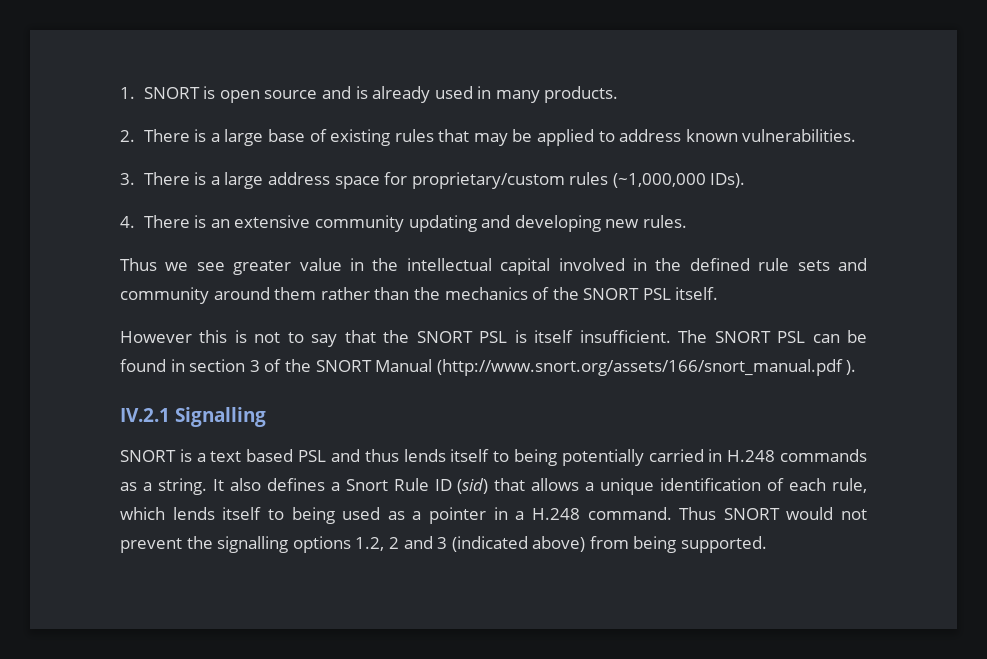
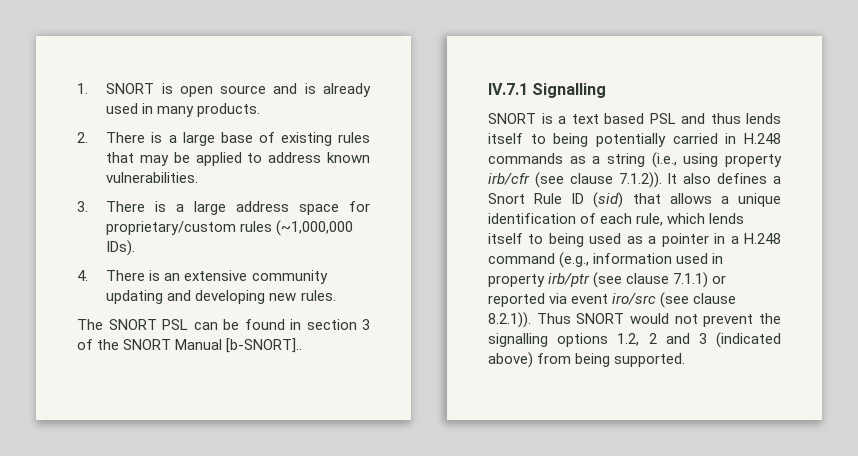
[120,258,867,275] [120,287,719,304] [120,330,671,347] Thus we see greater value in the intellectual capital involved in the defined rule sets and community around them rather than the mechanics of the SNORT PSL itself. // However this is not to say that the SNORT PSL is itself insufficient. -> (336, 295) none
[436,359,857,376] [120,408,170,422] (http://www.snort.org/assets/166/snort_manual.pdf ). // IV.2.1 -> [226,338,303,353] [488,83,528,95] [b-SNORT].. // IV.7.1
[157,478,207,495] string. -> [607,152,782,168] [488,172,662,188] string (i.e., using property irb/cfr (see clause 7.1.2)).
[587,507,672,520] command. -> [488,252,724,268] [488,272,727,288] [488,292,737,308] [488,312,531,328] command (e.g., information used in property irb/ptr (see clause 7.1.1) or reported via event iro/src (see clause 8.2.1)).

